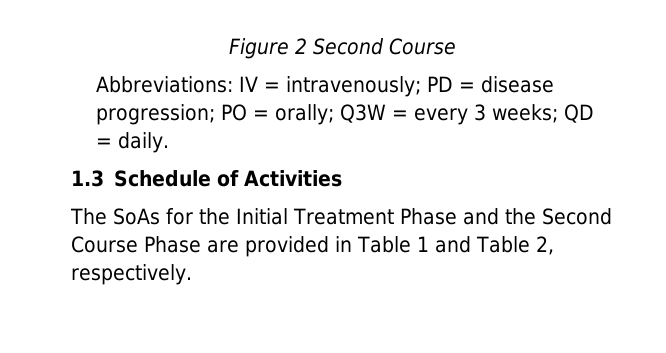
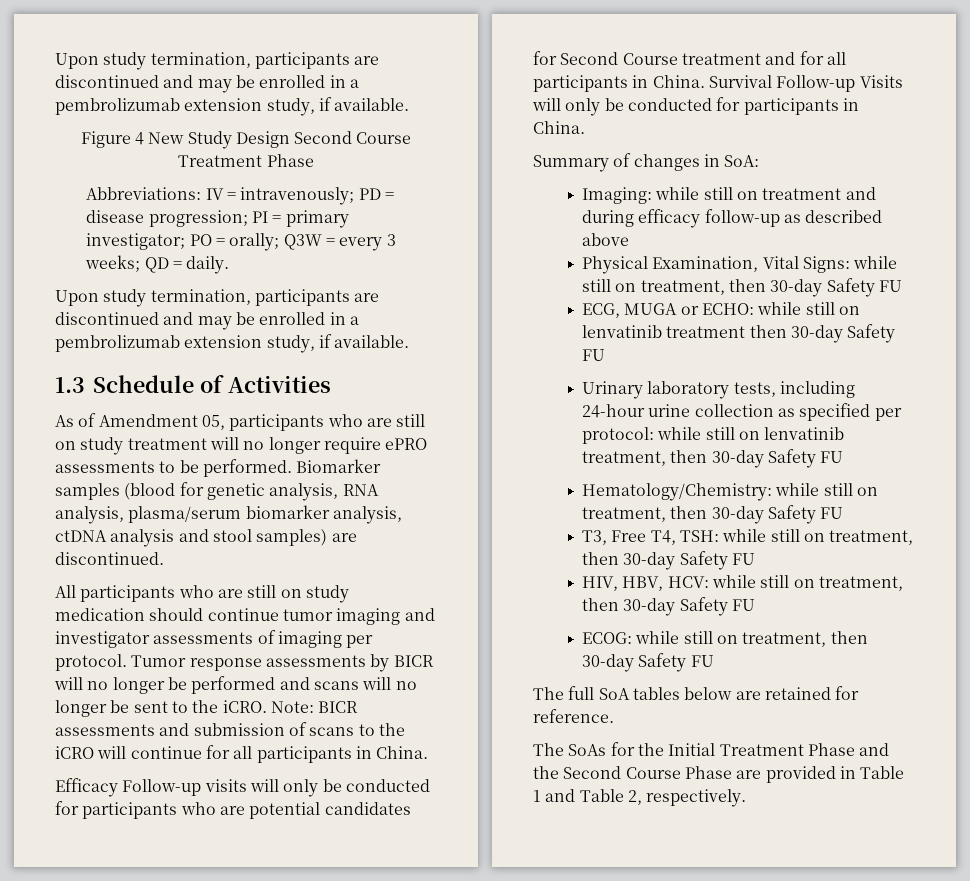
[229,38,456,59] Figure 2 Second Course -> [55,52,380,70] [55,75,359,93] [55,97,410,116] [80,131,412,149] [178,154,314,167] Upon study termination, participants are discontinued and may be enrolled in a pembrolizumab extension study, if available. // Figure 4 New Study Design Second Course Treatment Phase
(215, 114) none -> [251,210,349,228] [86,233,186,250] PI = primary investigator;
[71,170,343,187] 1.3 Schedule of Activities -> [55,289,380,307] [55,312,359,330] [55,334,410,353] [55,375,331,393] [55,413,426,431] [55,437,428,455] [55,459,382,477] [55,482,379,501] [55,505,402,524] [55,529,357,547] [55,552,164,565] [55,585,349,603] [55,608,435,625] [55,630,374,648] [55,654,434,672] [54,676,417,694] [55,700,359,717] [55,722,405,736] [55,745,429,763] [55,778,430,797] [55,801,411,819] [533,51,846,65] [533,75,903,92] [532,97,859,116] [533,121,585,134] [533,153,760,172] [581,187,876,204] [581,209,883,228] [581,233,629,246] [581,256,898,274] [581,278,902,297] [581,302,860,318] [581,324,896,343] [581,349,605,361] [581,381,855,399] [581,403,902,421] [581,427,845,444] [581,449,844,468] [581,483,878,501] [581,505,844,524] [581,529,914,545] [581,551,755,570] [581,575,903,591] [581,597,755,616] [581,631,868,647] [581,653,714,672] [533,686,860,700] [533,709,614,723] Upon study termination, participants are discontinued and may be enrolled in a pembrolizumab extension study, if available. // 1.3 Schedule of Activities // As of Amendment 05, participants who are still on study treatment will no longer require ePRO assessments to be performed. Biomarker samples (blood for genetic analysis, RNA analysis, plasma/serum biomarker analysis, ctDNA analysis and stool samples) are discontinued. // All participants who are still on study medication should continue tumor imaging and investigator assessments of imaging per protocol. Tumor response assessments by BICR will no longer be performed and scans will no longer be sent to the iCRO. Note: BICR assessments and submission of scans to the iCRO will continue for all participants in China. // Efficacy Follow-up visits will only be conducted for participants who are potential candidates for Second Course treatment and for all participants in China. Survival Follow-up Visits will only be conducted for participants in China. // Summary of changes in SoA: // Imaging: while still on treatment and during efficacy follow-up as described above // Physical Examination, Vital Signs: while still on treatment, then 30-day Safety FU // ECG, MUGA or ECHO: while still on lenvatinib treatment then 30-day Safety FU // Urinary laboratory tests, including 24-hour urine collection as specified per protocol: while still on lenvatinib treatment, then 30-day Safety FU // Hematology/Chemistry: while still on treatment, then 30-day Safety FU // T3, Free T4, TSH: while still on treatment, then 30-day Safety FU // HIV, HBV, HCV: while still on treatment, then 30-day Safety FU // ECOG: while still on treatment, then 30-day Safety FU // The full SoA tables below are retained for reference.

